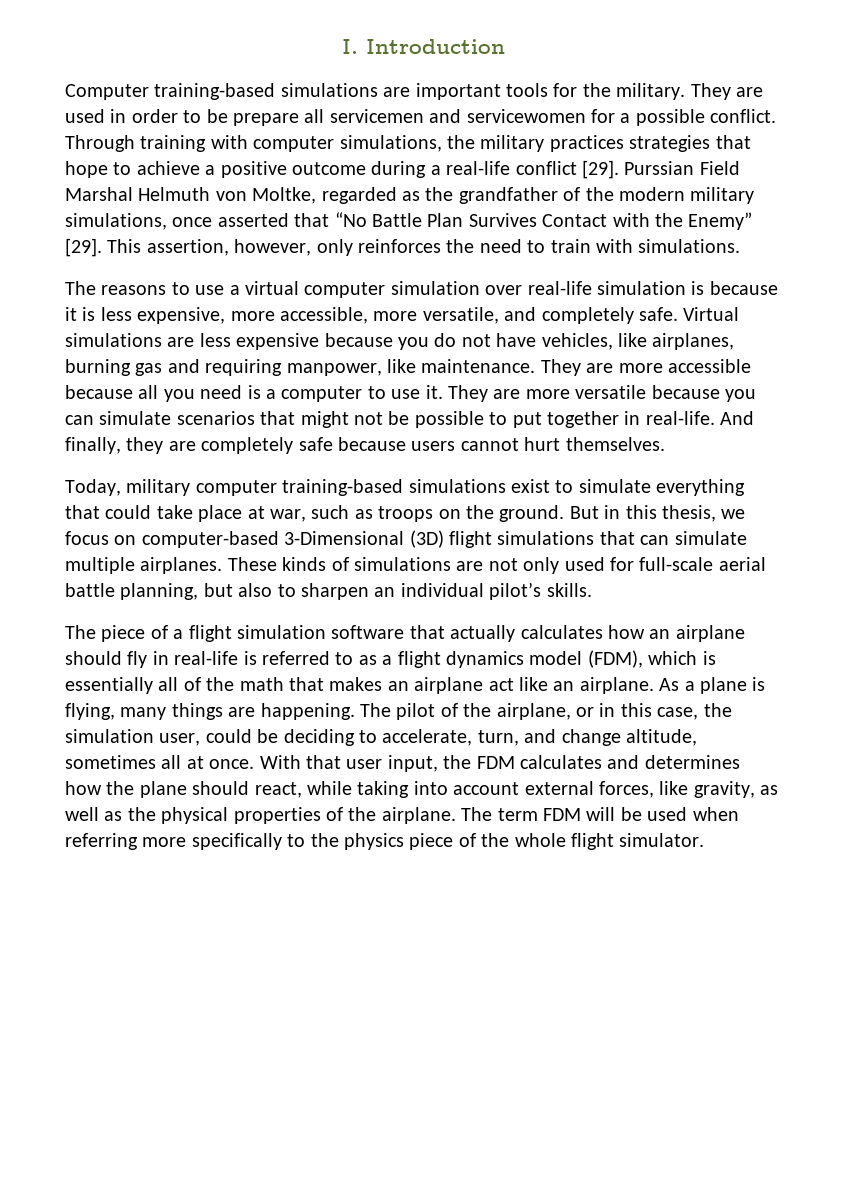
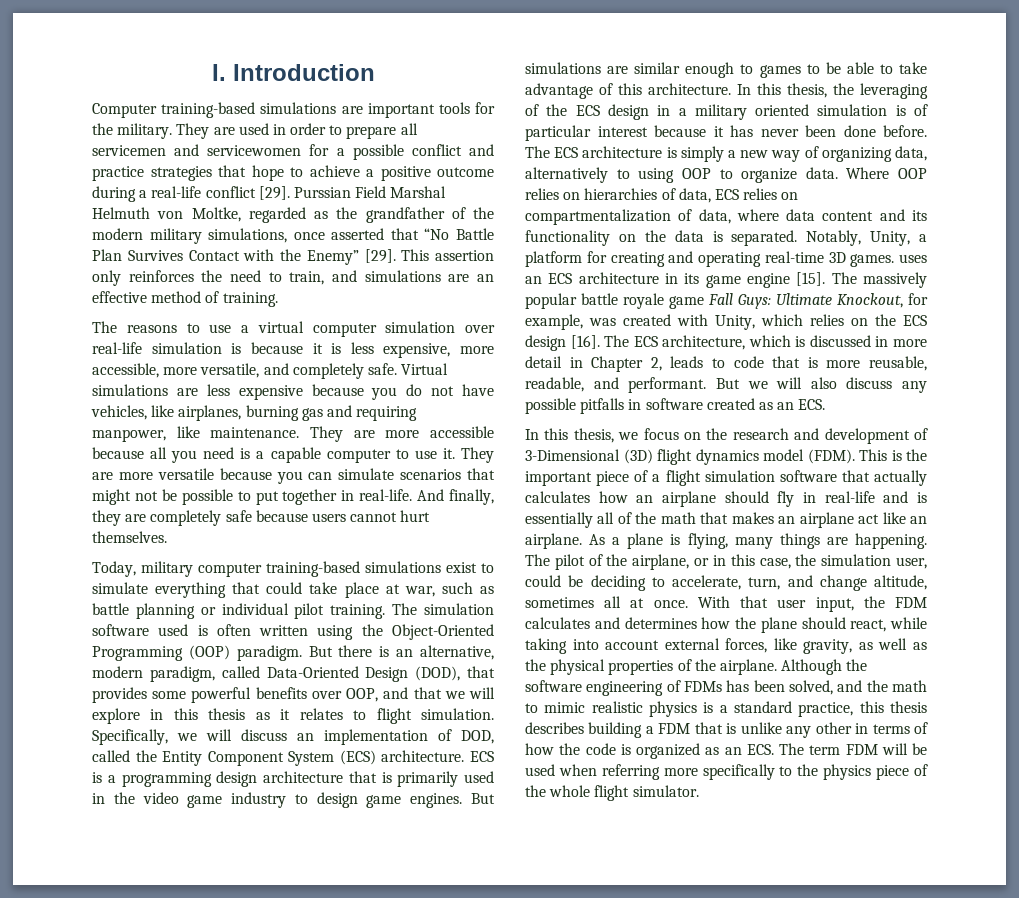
[206,109,228,123] be -> (343, 130) none
[710,109,777,123] [65,135,624,152] conflict. Through training with computer simulations, the military practices -> [411,144,495,156] [92,166,144,181] conflict and practice
[146,239,312,256] assertion, however, -> [435,250,494,261] assertion
[550,239,741,253] train with simulations. -> [289,270,494,285] [92,291,278,307] train, and simulations are an effective method of training.
(276, 394) none -> [270,447,321,463] capable
[378,505,621,522] troops on the ground. But in -> [92,603,494,619] [92,624,494,640] [92,645,494,661] [92,666,495,682] [92,687,496,703] [92,708,495,724] [92,729,494,745] [92,750,494,766] [92,771,494,787] [92,792,495,808] [525,62,928,78] [525,83,928,99] [525,104,928,120] [525,125,927,141] [525,146,927,162] [525,167,927,183] [525,188,799,203] [525,209,927,225] [525,230,927,246] [525,251,927,267] [525,272,927,288] [525,293,928,309] [525,314,927,330] [525,335,927,351] [525,356,927,372] [525,377,927,393] [525,398,826,414] [525,429,539,440] battle planning or individual pilot training. The simulation software used is often written using the Object-Oriented Programming (OOP) paradigm. But there is an alternative, modern paradigm, called Data-Oriented Design (DOD), that provides some powerful benefits over OOP, and that we will explore in this thesis as it relates to flight simulation. Specifically, we will discuss an implementation of DOD, called the Entity Component System (ECS) architecture. ECS is a programming design architecture that is primarily used in the video game industry to design game engines. But simulations are similar enough to games to be able to take advantage of this architecture. In this thesis, the leveraging of the ECS design in a military oriented simulation is of particular interest because it has never been done before. The ECS architecture is simply a new way of organizing data, alternatively to using OOP to organize data. Where OOP relies on hierarchies of data, ECS relies on compartmentalization of data, where data content and its functionality on the data is separated. Notably, Unity, a platform for creating and operating real-time 3D games. uses an ECS architecture in its game engine [15]. The massively popular battle royale game Fall Guys: Ultimate Knockout, for example, was created with Unity, which relies on the ECS design [16]. The ECS architecture, which is discussed in more detail in Chapter 2, leads to code that is more reusable, readable, and performant. But we will also discuss any possible pitfalls in software created as an ECS. // In
[141,530,747,548] [65,557,766,574] [65,582,592,600] [65,625,96,639] computer-based 3-Dimensional (3D) flight simulations that can simulate multiple airplanes. These kinds of simulations are not only used for full-scale aerial battle planning, but also to sharpen an individual pilot’s skills. // The -> [706,428,928,444] [525,449,927,465] [525,471,592,486] the research and development of 3-Dimensional (3D) flight dynamics model (FDM). This is the important
[243,650,698,668] is referred to as a flight dynamics model (FDM), which -> [883,491,909,503] and
(456, 815) none -> [781,659,868,675] [525,680,927,696] [525,701,927,717] [525,722,928,738] [525,743,774,759] Although the software engineering of FDMs has been solved, and the math to mimic realistic physics is a standard practice, this thesis describes building a FDM that is unlike any other in terms of how the code is organized as an ECS.

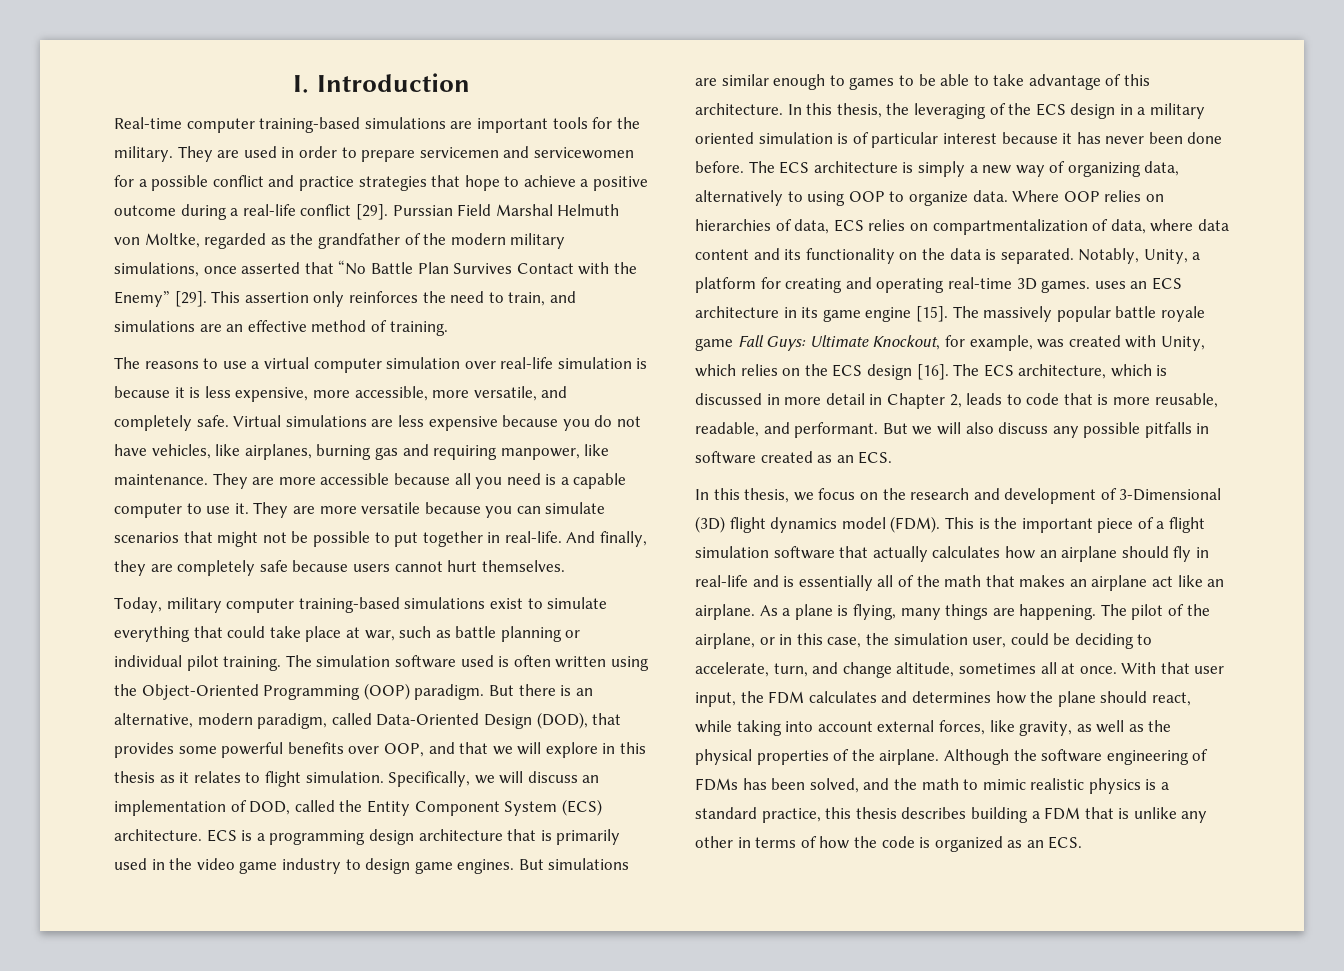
[92,103,157,118] Computer -> [114,117,255,133] Real-time computer
[400,123,418,135] all -> (416, 156) none
[779,743,927,755] [525,764,929,780] [525,785,699,801] The term FDM will be used when referring more specifically to the physics piece of the whole flight simulator. -> (1083, 842) none

